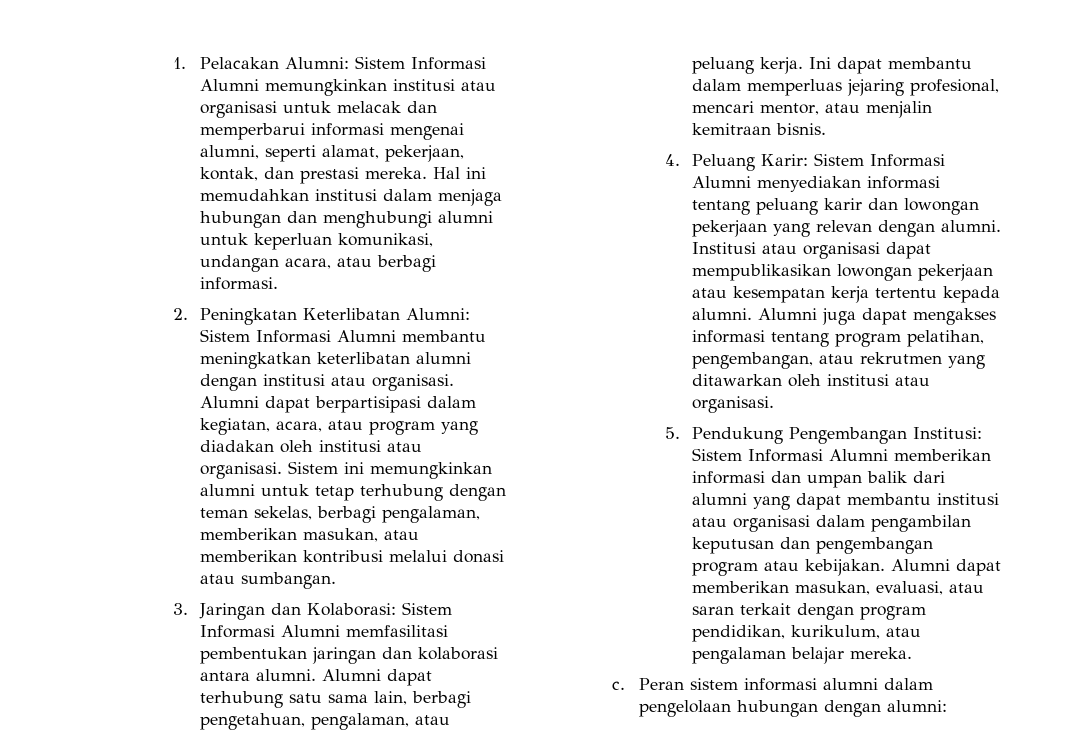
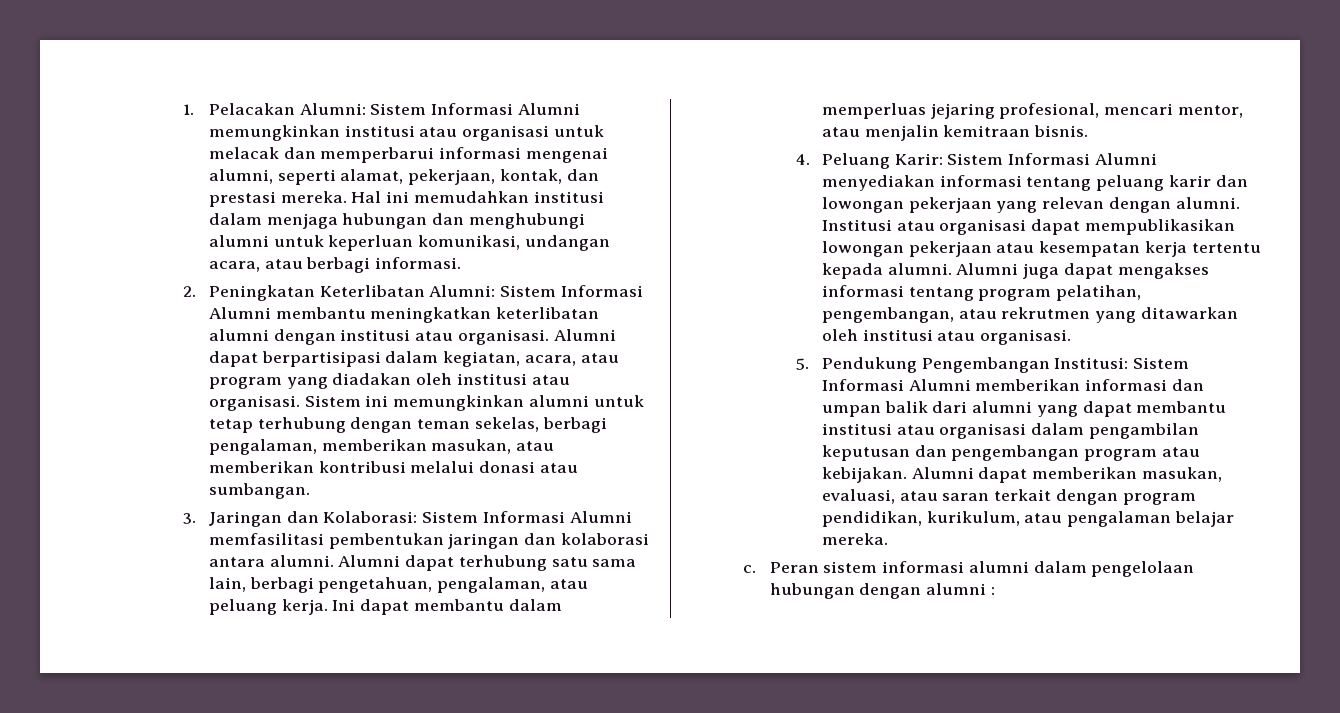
[886,700,947,712] alumni: -> [926,583,995,595] alumni :

